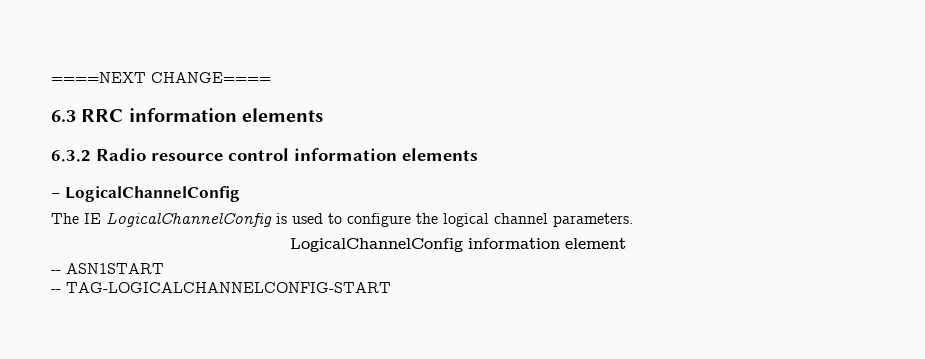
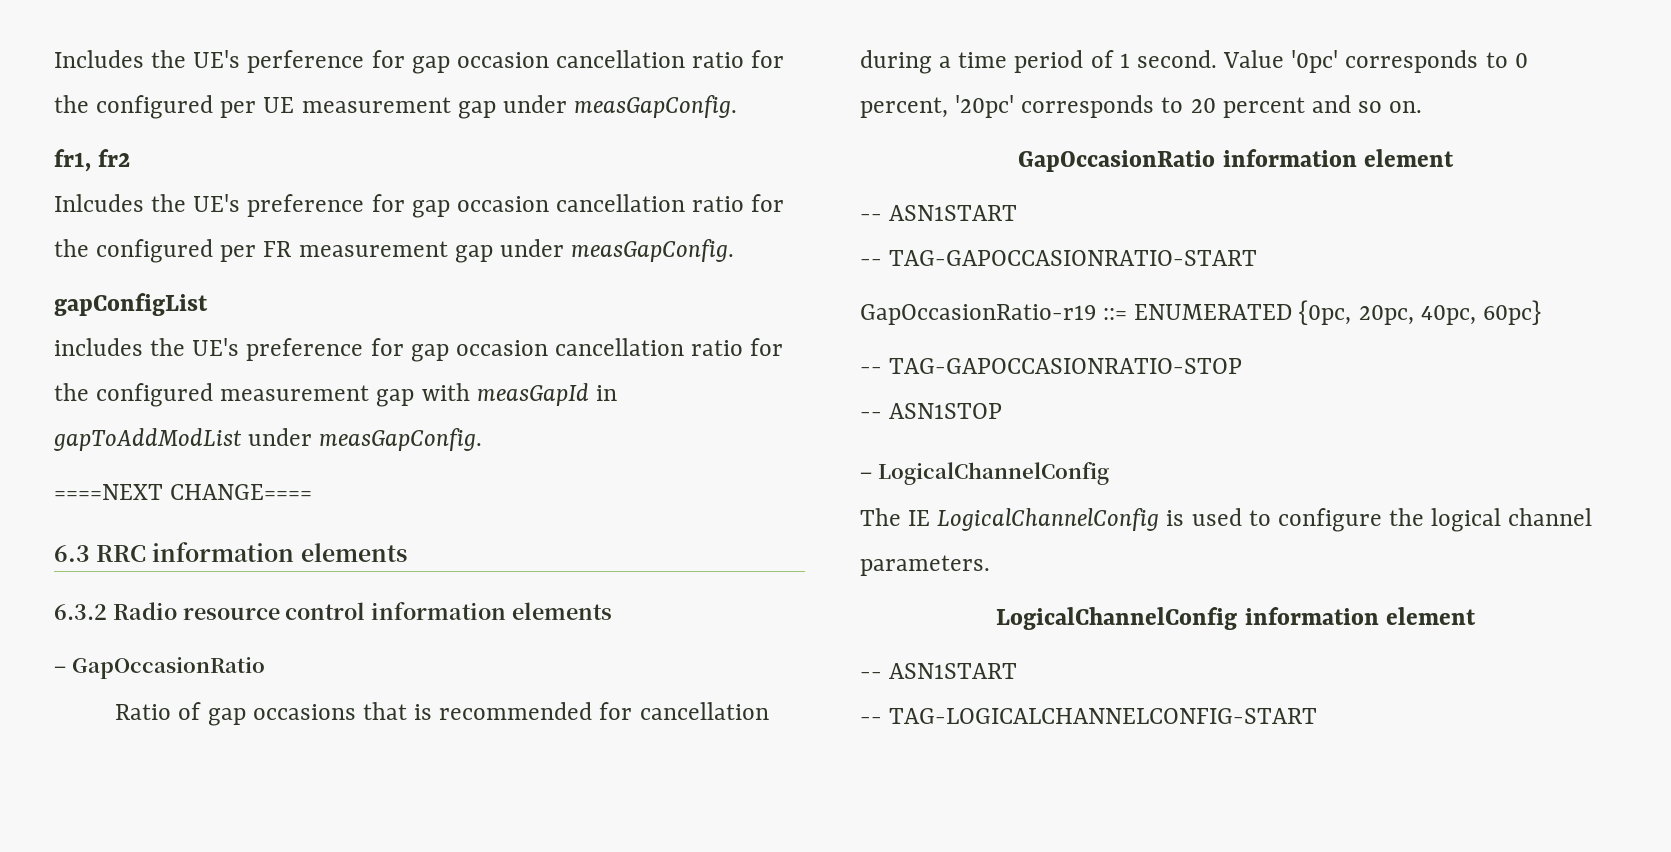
(51, 77) none -> [54,50,785,74] [54,95,738,119] [54,149,131,172] [54,194,785,218] [54,239,735,263] [54,293,208,316] [54,338,784,362] [54,383,617,407] [53,428,483,451] Includes the UE's perference for gap occasion cancellation ratio for the configured per UE measurement gap under measGapConfig. // fr1, fr2 // Inlcudes the UE's preference for gap occasion cancellation ratio for the configured per FR measurement gap under measGapConfig. // gapConfigList // includes the UE's preference for gap occasion cancellation ratio for the configured measurement gap with measGapId in gapToAddModList under measGapConfig. //
(478, 154) none -> [54,657,265,679] [115,702,769,726] [860,50,1528,74] [860,95,1423,118] [1018,149,1454,172] [860,205,1018,221] [860,250,1258,266] [860,300,1541,325] [860,358,1243,374] [860,403,1003,419] // – GapOccasionRatio // Ratio of gap occasions that is recommended for cancellation during a time period of 1 second. Value '0pc' corresponds to 0 percent, '20pc' corresponds to 20 percent and so on. // GapOccasionRatio information element // -- ASN1START // -- TAG-GAPOCCASIONRATIO-START // GapOccasionRatio-r19 ::= ENUMERATED {0pc, 20pc, 40pc, 60pc} // -- TAG-GAPOCCASIONRATIO-STOP // -- ASN1STOP

